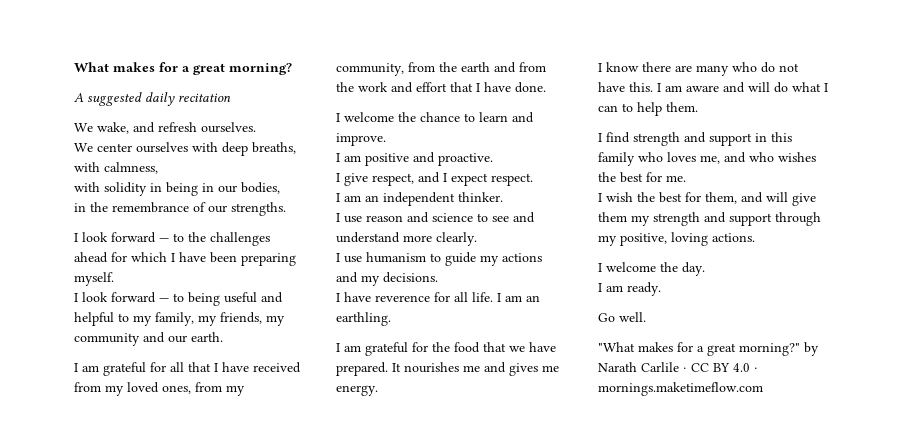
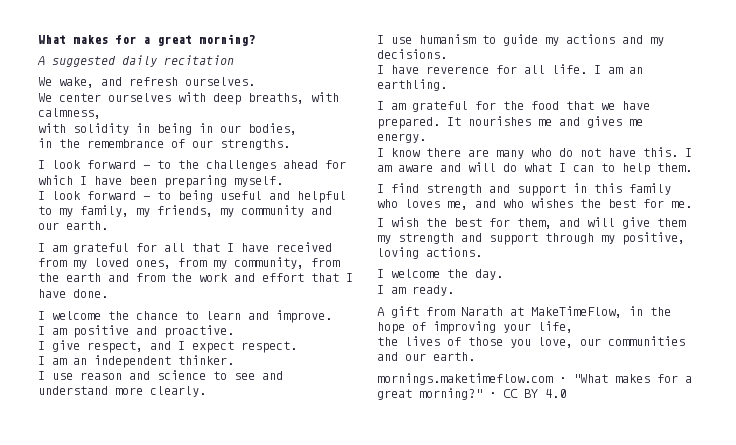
[598,312,646,322] Go well. // -> [377,306,671,318] [377,321,573,334] [377,336,685,348] [377,352,475,361] [377,373,566,385] A gift from Narath at MakeTimeFlow, in the hope of improving your life, // the lives of those you love, our communities and our earth. // mornings.maketimeflow.com ·
[804,342,819,356] [598,362,679,372] by Narath Carlile -> (482, 394) none
[754,367,758,372] [598,382,763,396] · mornings.maketimeflow.com -> (566, 393) none

